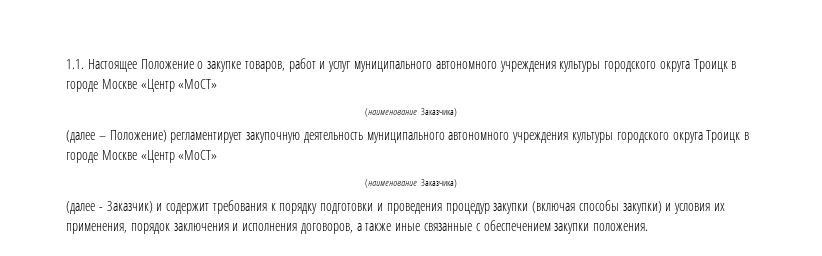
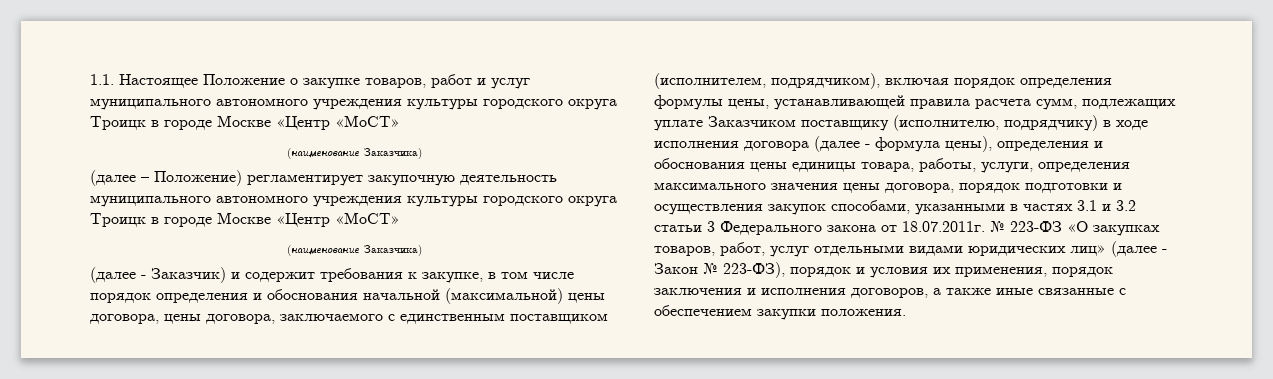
[279,200,662,214] порядку подготовки и проведения процедур закупки (включая способы закупки) -> [422,271,574,283] [90,288,605,304] [90,313,608,324] [654,73,1112,89] [654,95,1176,110] [654,115,1148,131] [654,136,1103,152] [654,158,1130,173] [654,182,1122,193] [654,200,1136,215] [654,221,1160,236] [654,241,1167,257] [654,262,851,278] закупке, в том числе порядок определения и обоснования начальной (максимальной) цены договора, цены договора, заключаемого с единственным поставщиком (исполнителем, подрядчиком), включая порядок определения формулы цены, устанавливающей правила расчета сумм, подлежащих уплате Заказчиком поставщику (исполнителю, подрядчику) в ходе исполнения договора (далее - формула цены), определения и обоснования цены единицы товара, работы, услуги, определения максимального значения цены договора, порядок подготовки и осуществления закупок способами, указанными в частях 3.1 и 3.2 статьи 3 Федерального закона от 18.07.2011г. № 223-ФЗ «О закупках товаров, работ, услуг отдельными видами юридических лиц» (далее - Закон № 223-ФЗ), порядок

